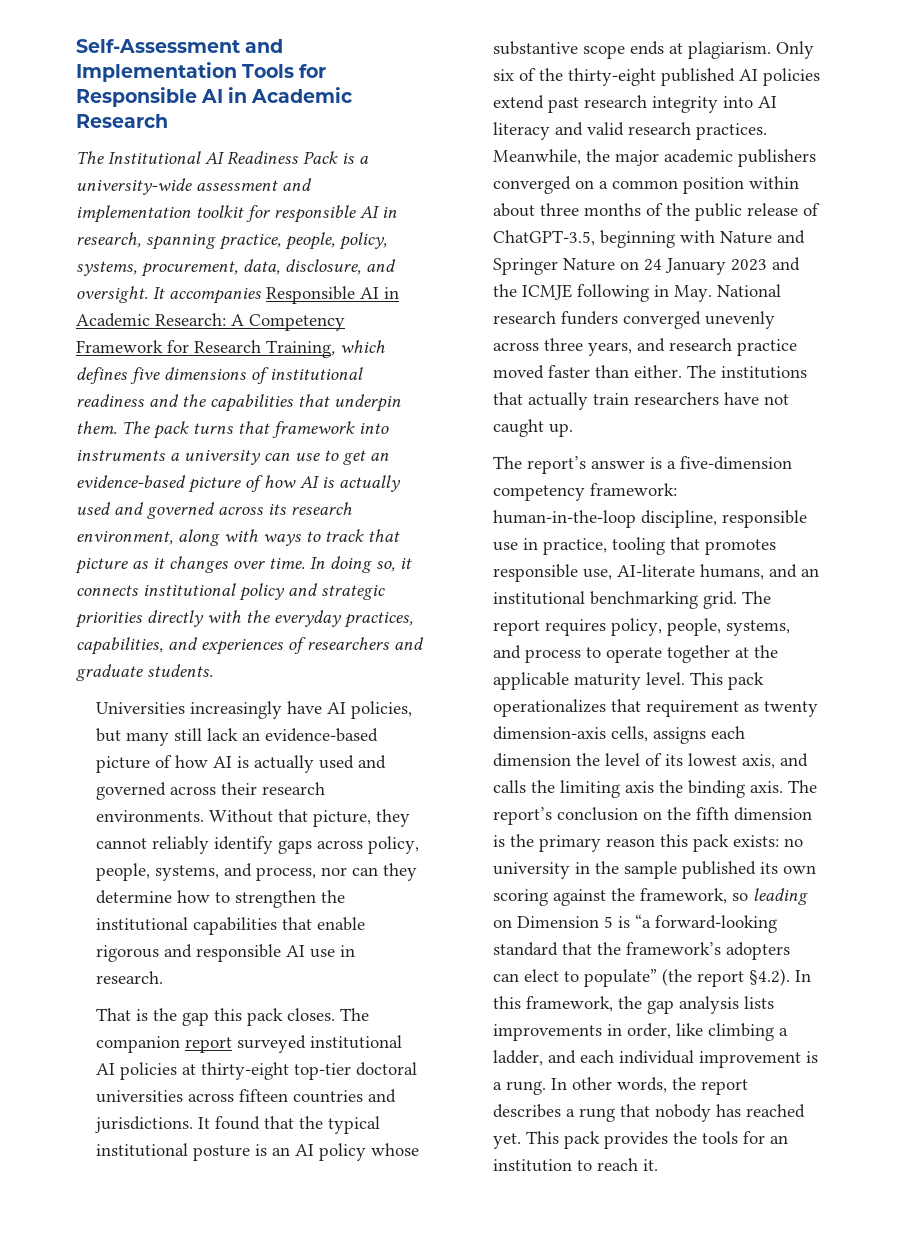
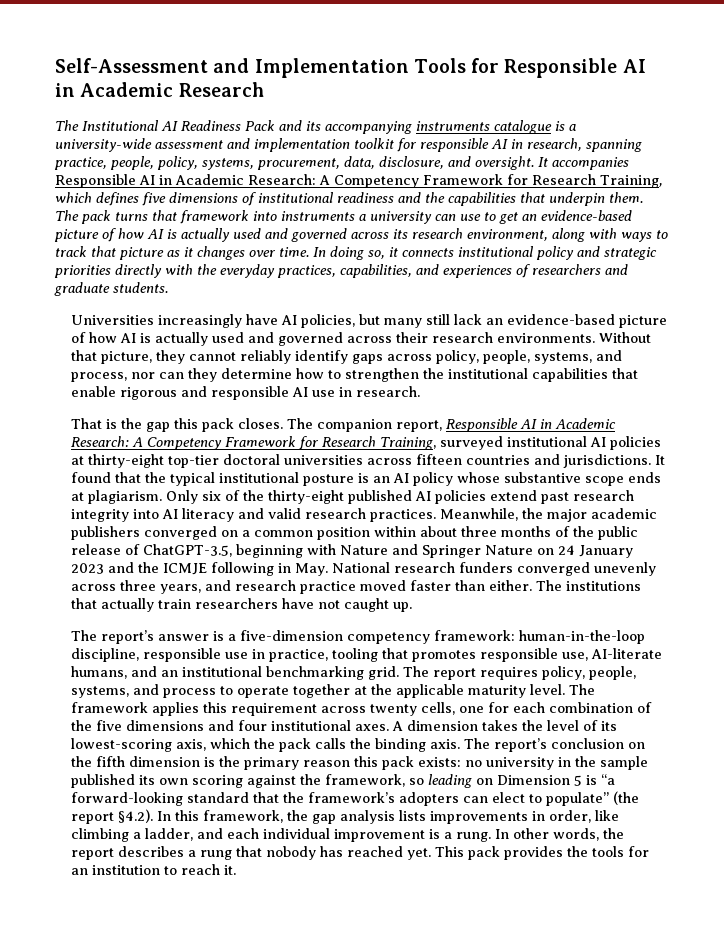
(338, 157) none -> [279,120,552,134] and its accompanying instruments catalogue
[185,1037,233,1053] report -> [396,418,617,432] [71,436,437,450] report, Responsible AI in Academic Research: A Competency Framework for Research Training,
[690,672,765,690] [493,699,819,717] [493,726,746,744] [493,753,809,769] [493,780,655,798] This pack operationalizes that requirement as twenty dimension-axis cells, assigns each dimension the level of its lowest axis, and calls the limiting axis -> [569,684,596,695] [71,702,653,716] [71,720,618,731] [71,738,347,752] The framework applies this requirement across twenty cells, one for each combination of the five dimensions and four institutional axes. A dimension takes the level of its lowest-scoring axis, which the pack calls

